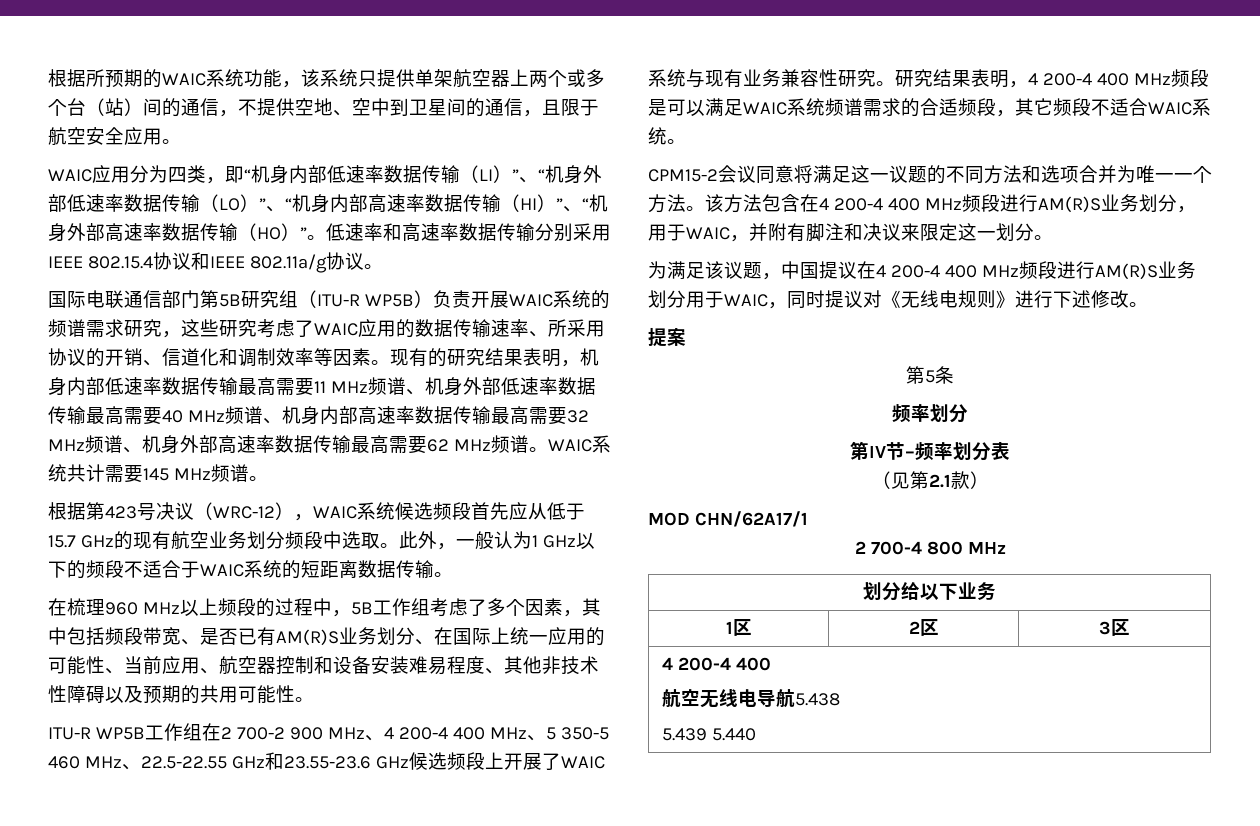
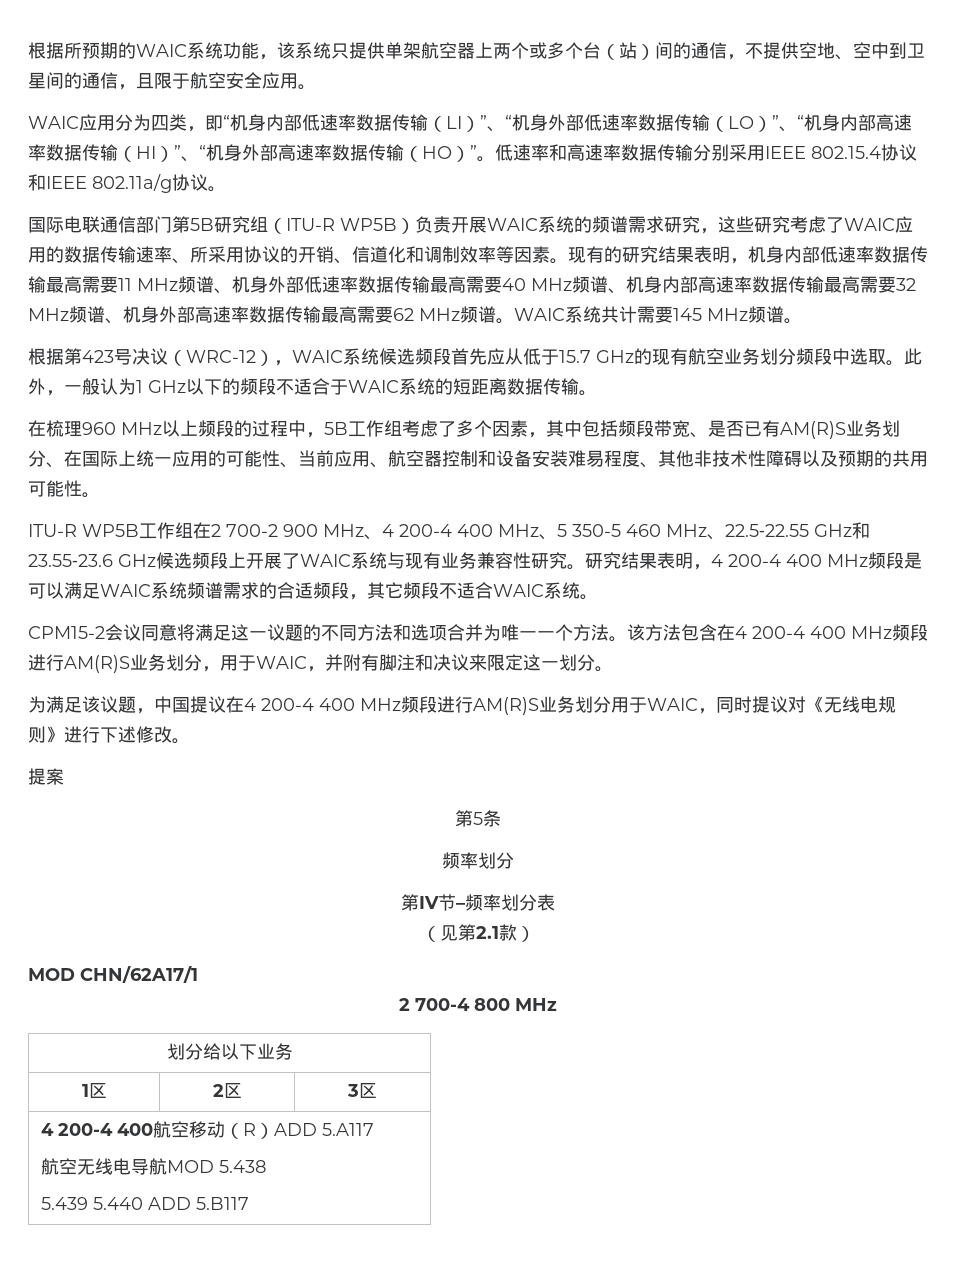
(771, 664) none -> [153,1121,375,1139] 航空移动（R）ADD 5.A117
(795, 698) none -> [167,1160,215,1173] MOD
(756, 734) none -> [148,1197,250,1210] ADD 5.B117

